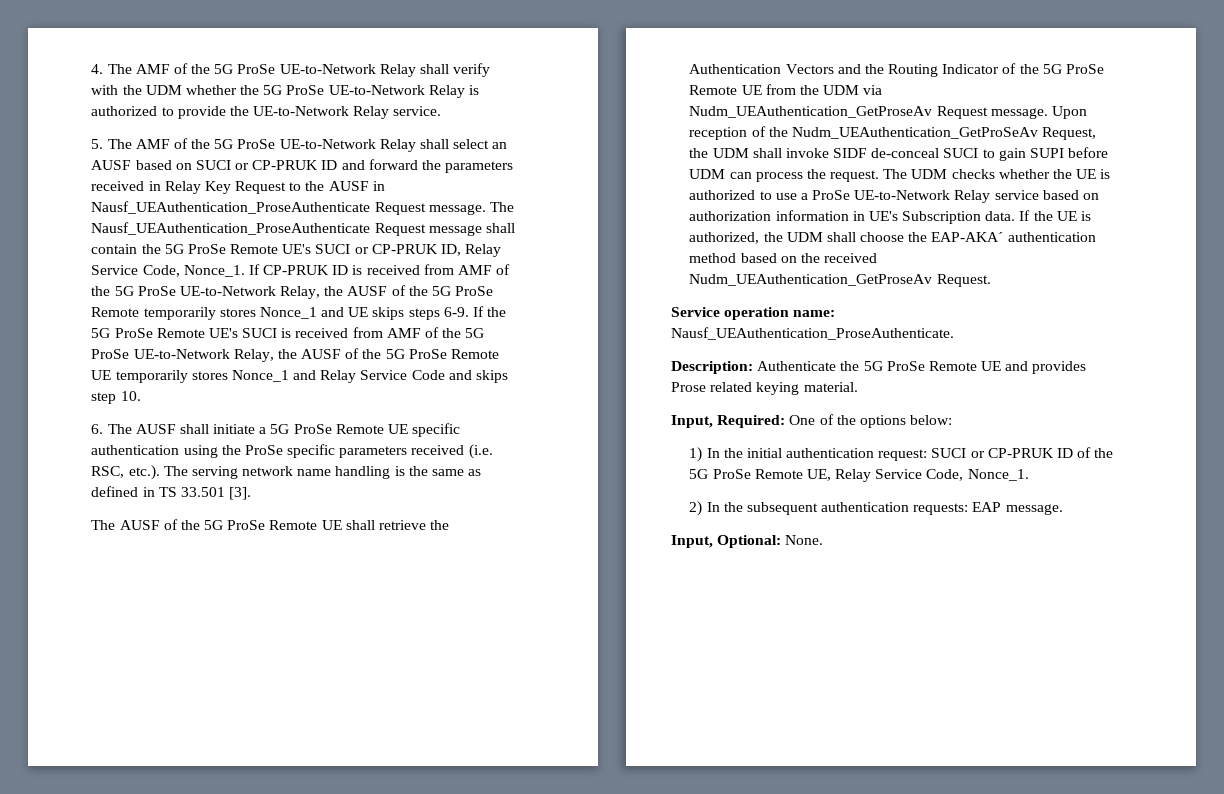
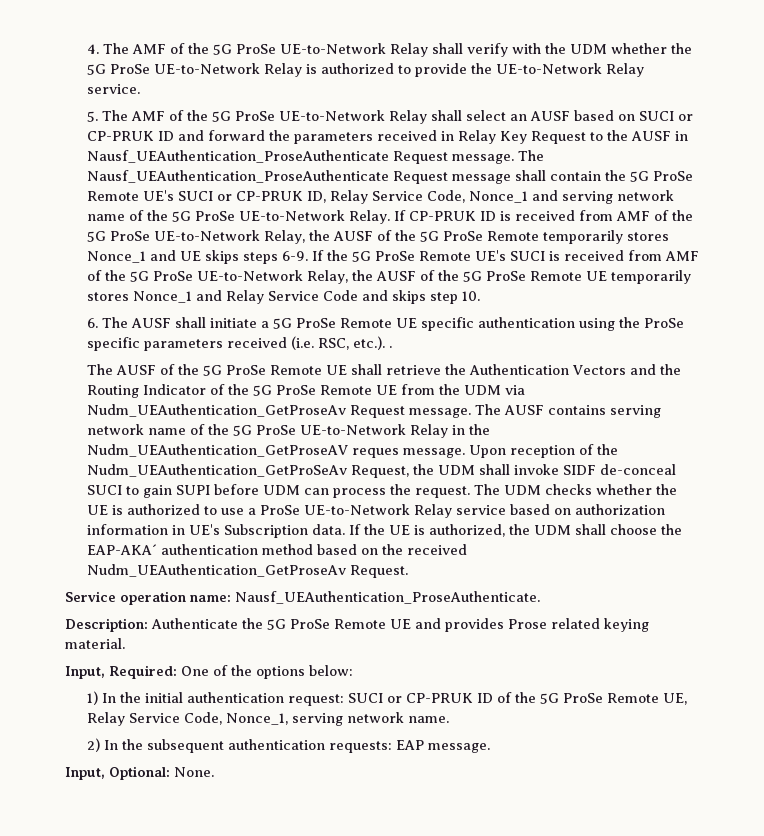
[183,265,245,277] Nonce_1. -> [468,190,674,204] [86,210,390,224] Nonce_1 and serving network name of the 5G ProSe UE-to-Network Relay.
[163,466,482,479] [91,486,252,500] The serving network name handling is the same as defined in TS 33.501 [3]. -> [388,346,392,348] .
(1048, 113) none -> [474,404,661,418] [86,424,490,438] [86,444,465,458] The AUSF contains serving network name of the 5G ProSe UE-to-Network Relay in the Nudm_UEAuthentication_GetProseAV reques message.
[967,469,1029,481] Nonce_1. -> [225,712,449,726] Nonce_1, serving network name.

